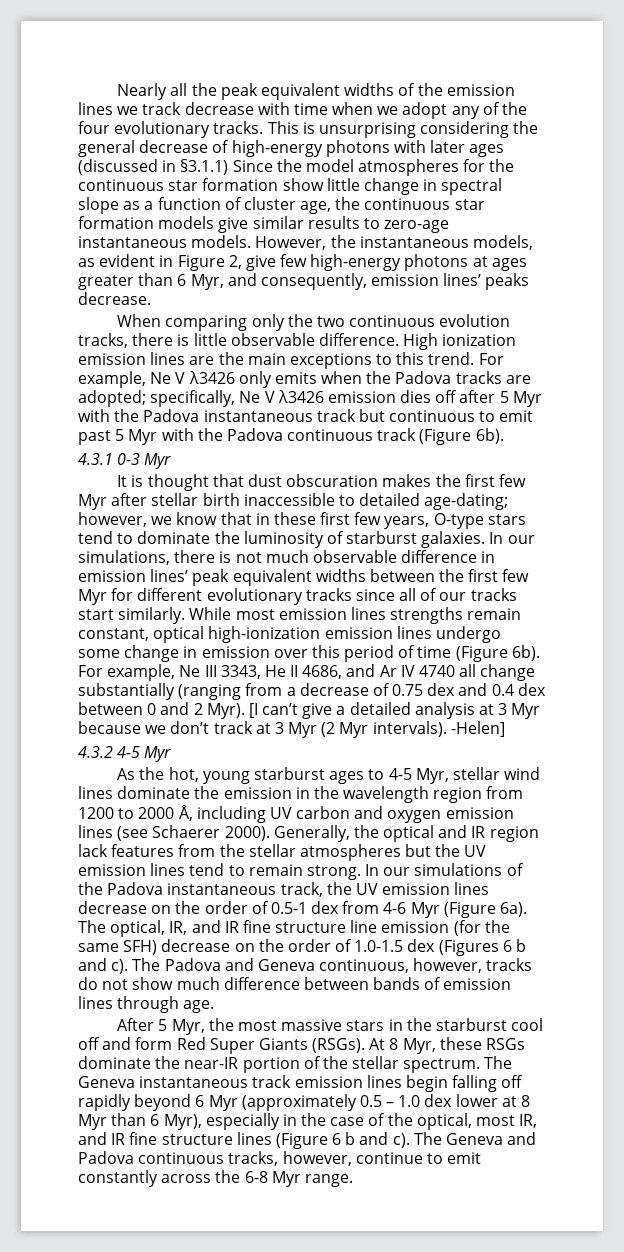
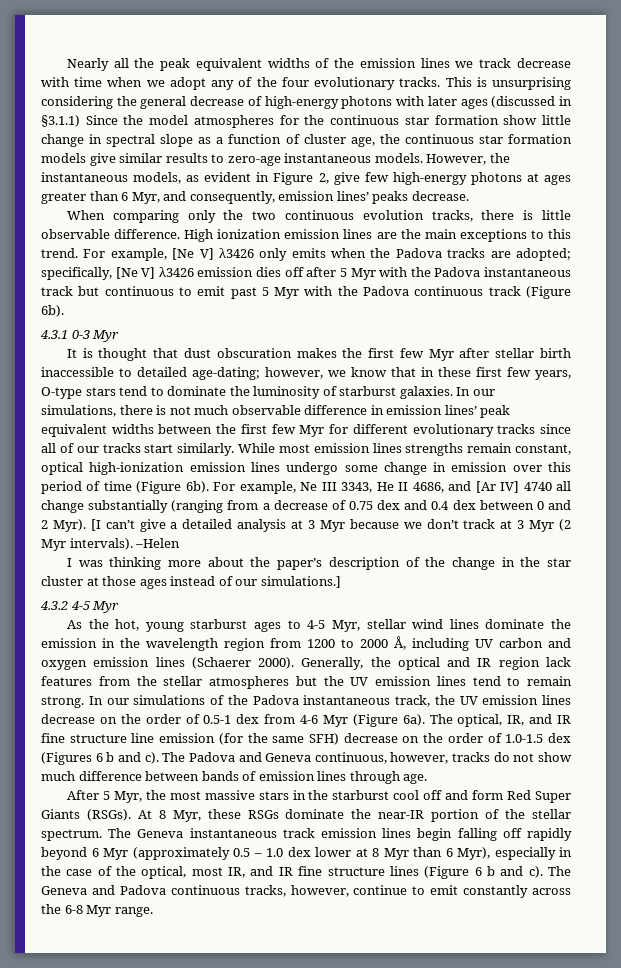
[150,372,186,384] Ne V -> [172,248,214,260] [Ne V]
[239,391,275,403] Ne V -> [115,267,156,279] [Ne V]
[379,665,415,677] Ar IV -> [475,481,520,493] [Ar IV]
[450,721,505,737] -Helen] -> [135,538,181,548] [66,557,572,570] [41,576,341,589] –Helen // I was thinking more about the paper’s description of the change in the star cluster at those ages instead of our simulations.]
[117,825,221,841] (see Schaerer -> [191,657,251,669] (Schaerer

